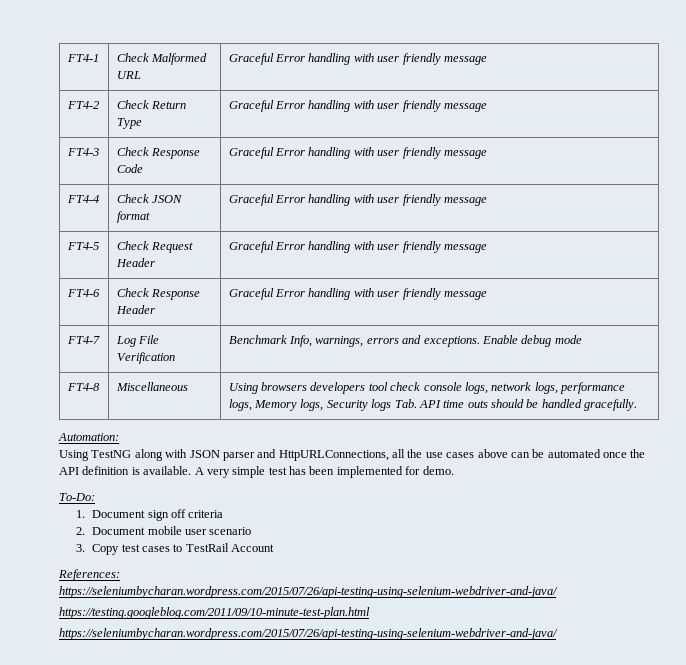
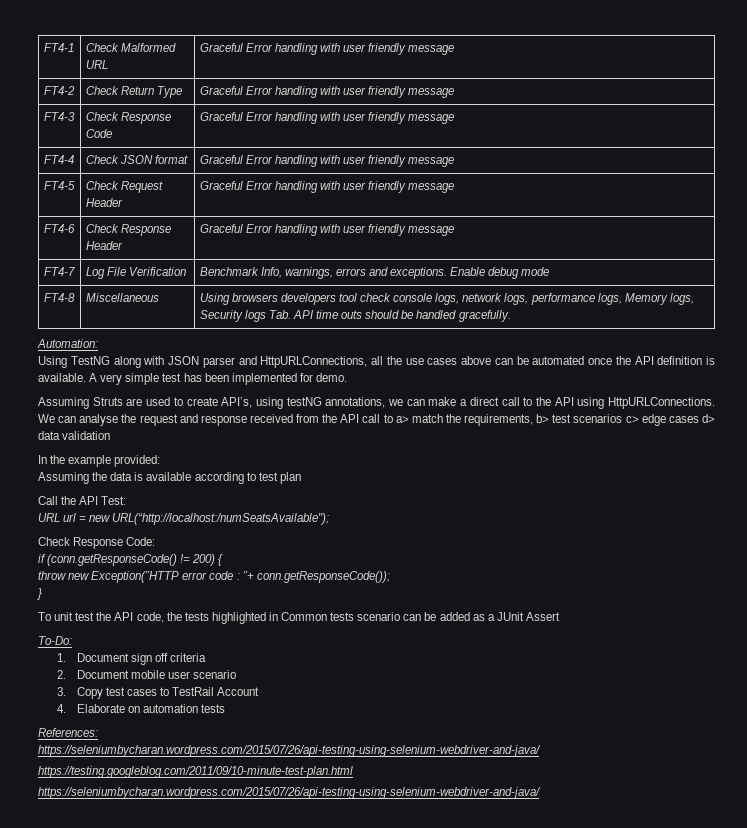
(454, 470) none -> [38,397,715,409] [38,414,716,426] [38,431,111,440] [38,455,161,467] [38,472,301,484] [38,496,127,505] [38,513,330,525] [38,537,156,549] [38,554,224,566] [38,571,390,583] [37,588,42,600] [38,612,560,624] // Assuming Struts are used to create API’s, using testNG annotations, we can make a direct call to the API using HttpURLConnections. We can analyse the request and response received from the API call to a> match the requirements, b> test scenarios c> edge cases d> data validation // In the example provided: // Assuming the data is available according to test plan // Call the API Test: // URL url = new URL(“http://localhost:/numSeatsAvailable"); // Check Response Code: // if (conn.getResponseCode() != 200) { // throw new Exception(”HTTP error code : ”+ conn.getResponseCode()); // } // To unit test the API code, the tests highlighted in Common tests scenario can be added as a JUnit Assert
(275, 548) none -> [57,704,225,713] // 4. Elaborate on automation tests

